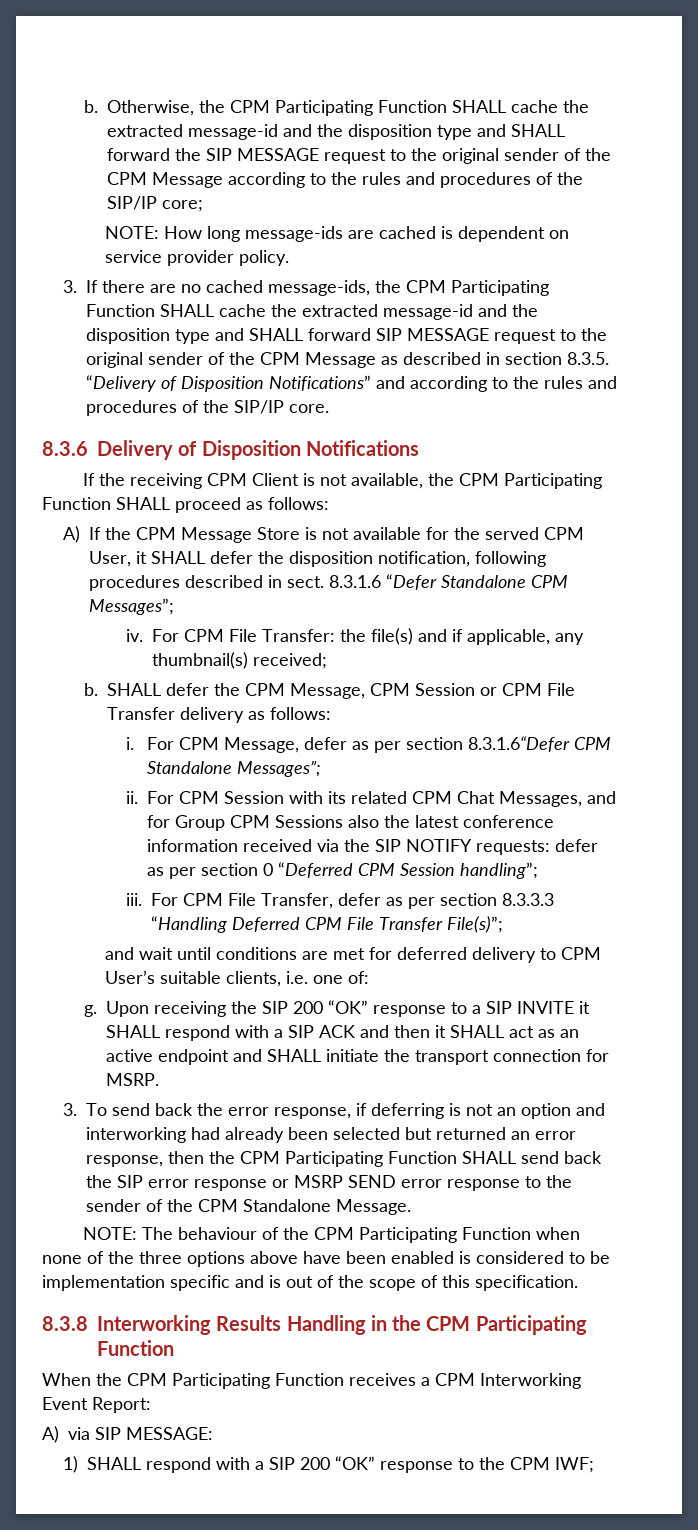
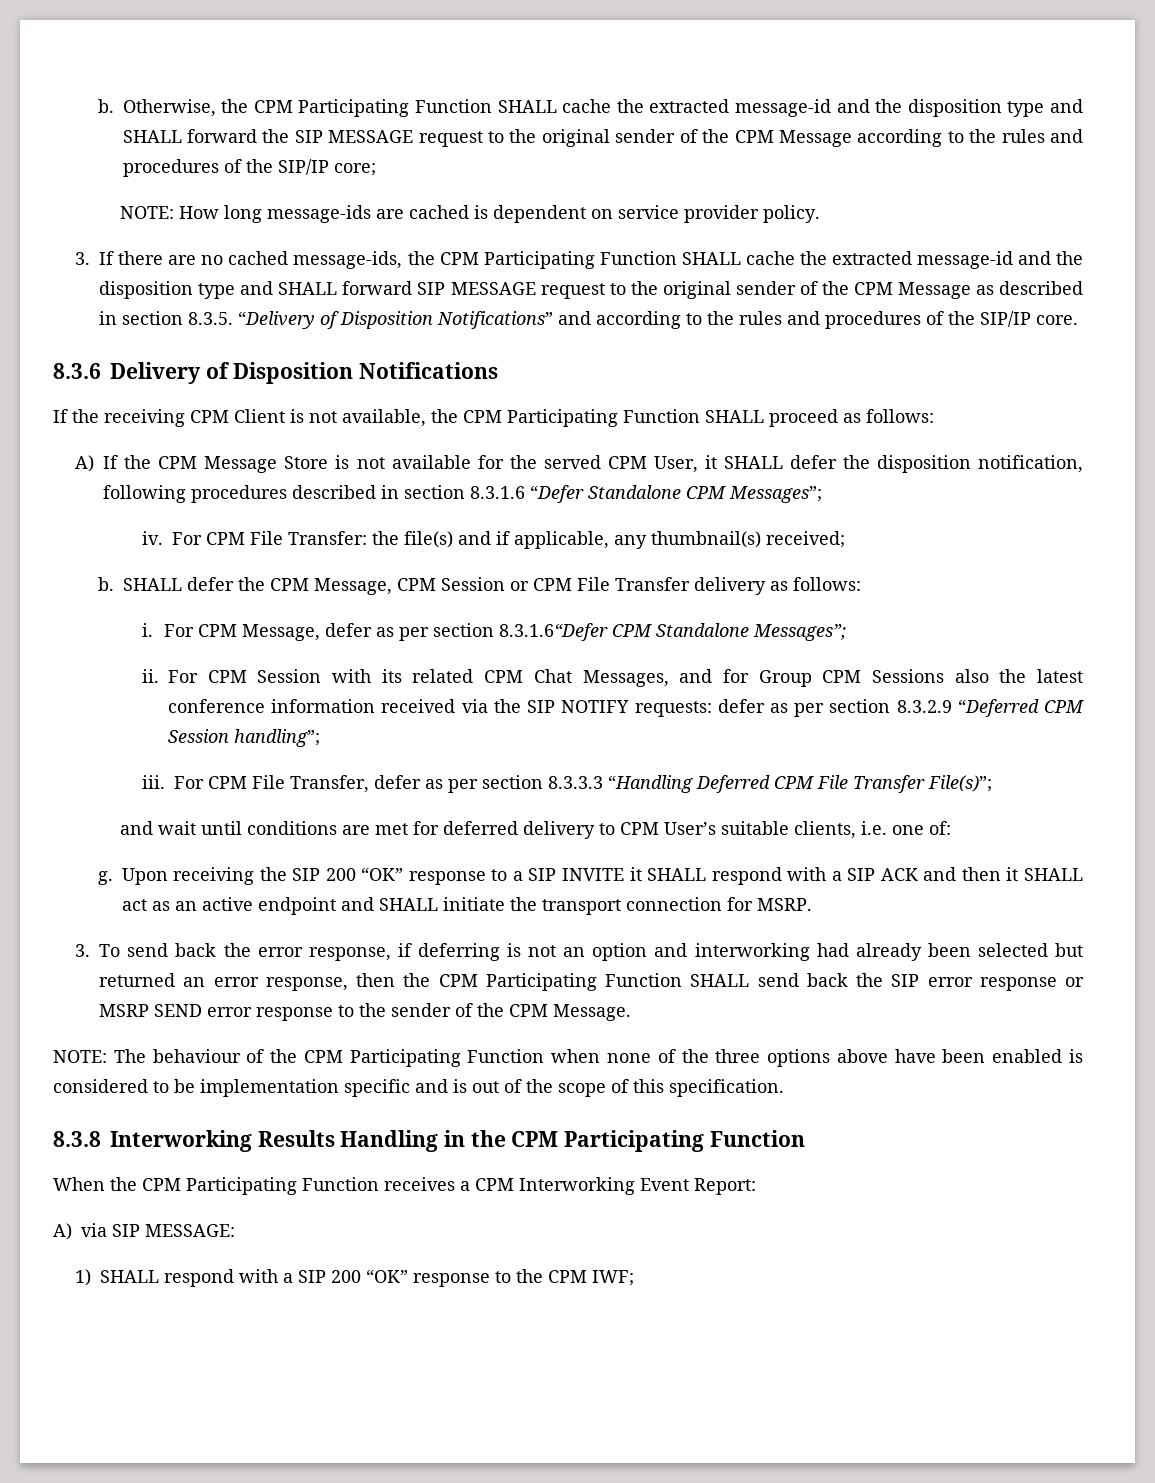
[287,576,325,588] sect. -> [404,485,466,499] section
[263,863,274,876] 0 -> [896,700,952,713] 8.3.2.9
[243,1199,332,1212] Standalone -> (549, 1010) none

